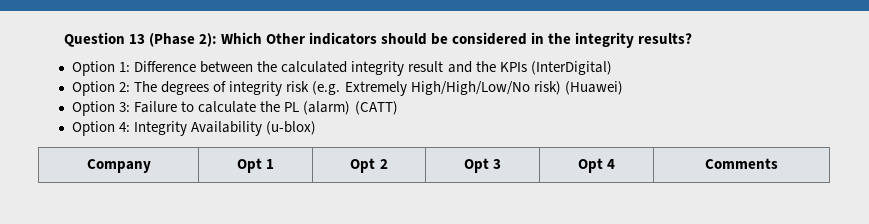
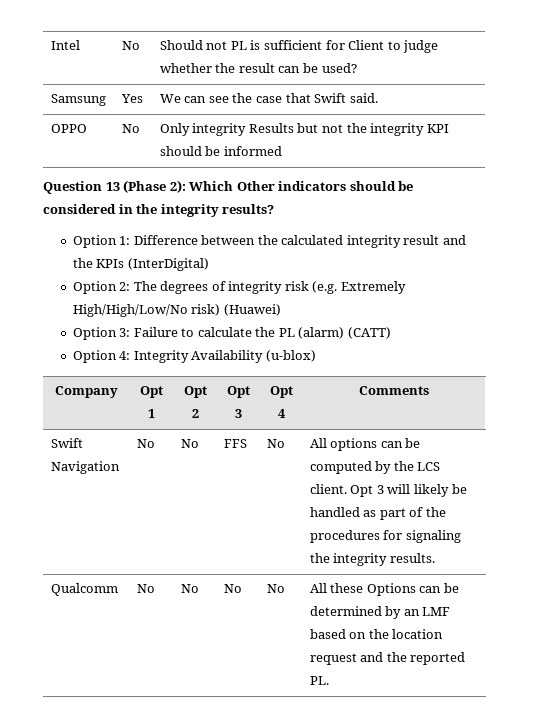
(63, 39) none -> [50,40,80,50] [121,41,140,50] [159,40,439,53] [159,63,357,73] [50,94,106,106] [120,94,143,103] [159,93,378,103] [50,124,87,133] [121,124,140,133] [159,123,449,136] [159,146,282,156] Intel | No | Should not PL is sufficient for Client to judge whether the result can be used? // Samsung | Yes | We can see the case that Swift said. // OPPO | No | Only integrity Results but not the integrity KPI should be informed //
(778, 163) none -> [50,438,83,448] [50,461,120,474] [136,439,155,448] [180,439,199,448] [223,439,247,448] [266,439,285,448] [309,438,421,451] [309,461,441,474] [309,484,467,497] [309,507,446,520] [309,530,461,543] [309,553,435,566] [50,583,118,596] [136,584,155,593] [180,584,199,593] [223,584,242,593] [266,584,285,593] [309,583,459,596] [309,606,451,619] [309,629,444,639] [309,652,466,665] [309,676,329,685] // Swift Navigation | No | No | FFS | No | All options can be computed by the LCS client. Opt 3 will likely be handled as part of the procedures for signaling the integrity results. // Qualcomm | No | No | No | No | All these Options can be determined by an LMF based on the location request and the reported PL.

